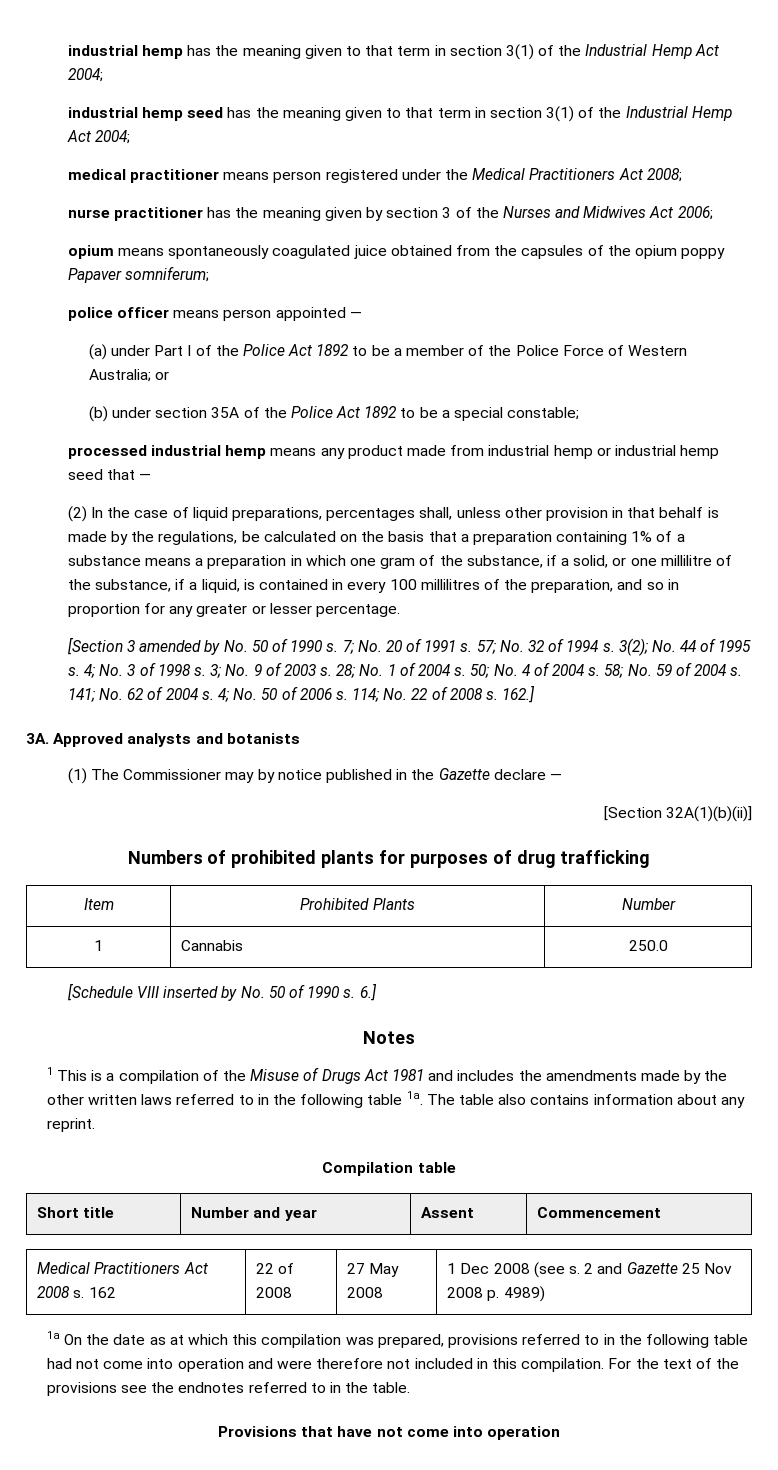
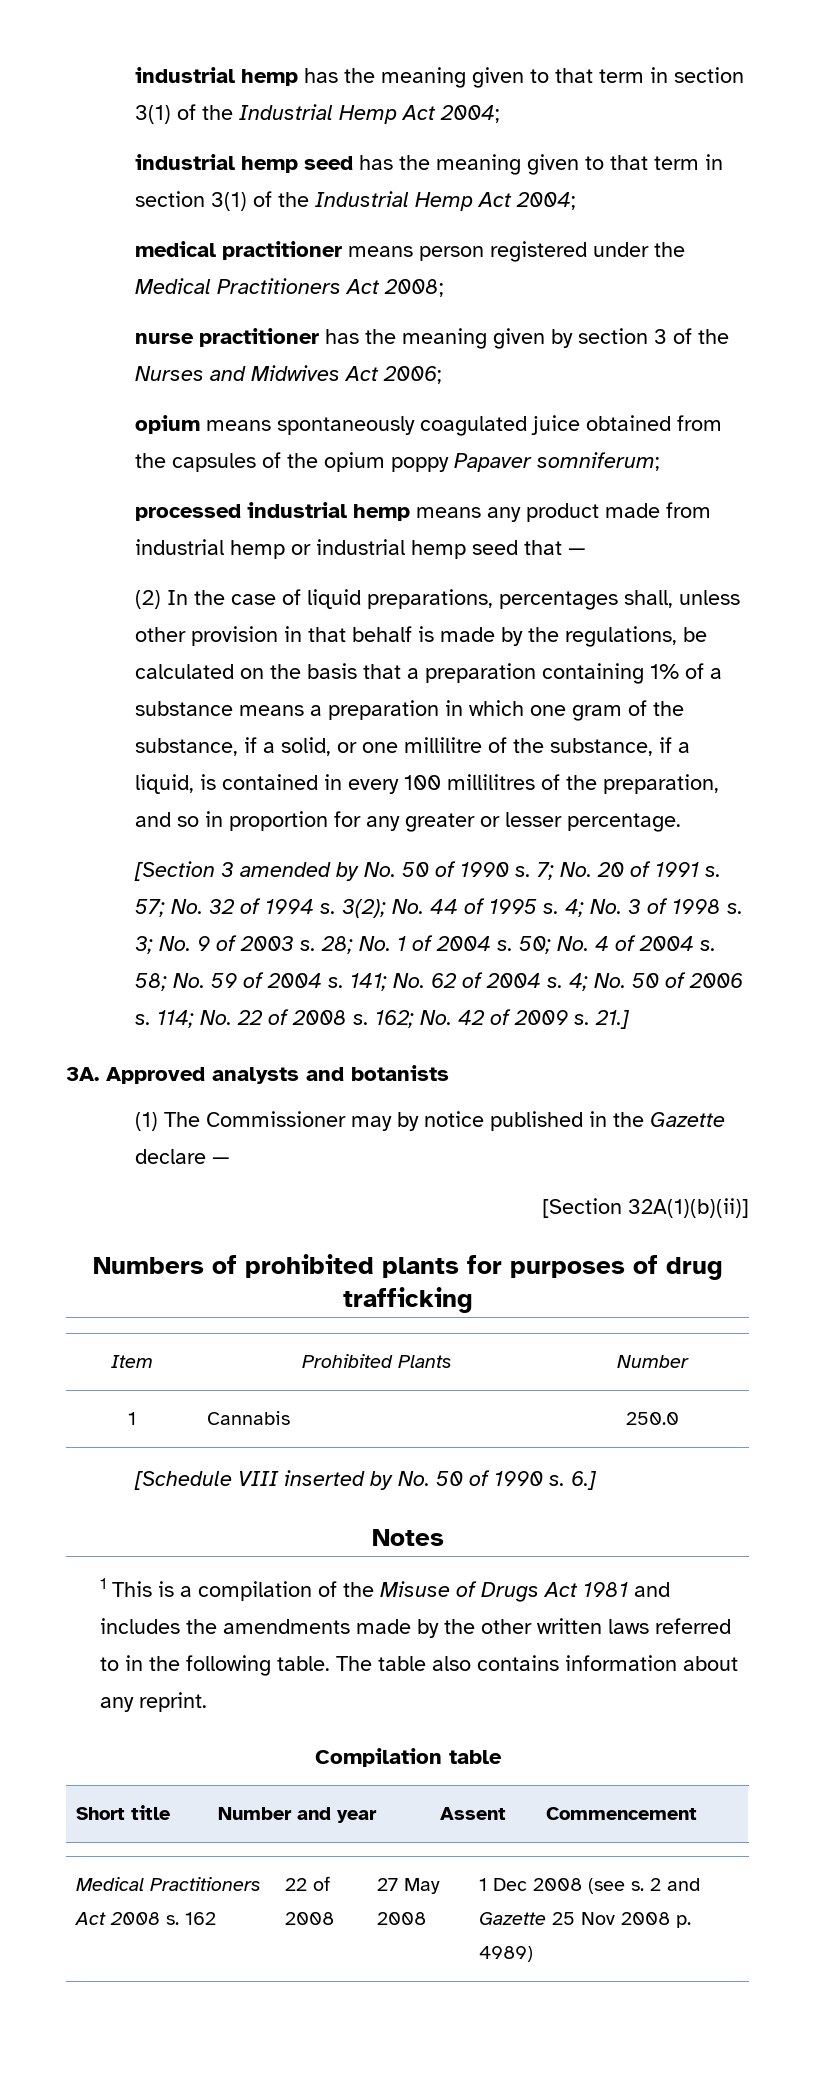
[67,307,362,321] [88,344,688,360] [88,369,169,382] [88,406,580,422] // police officer means person appointed — // (a) under Part I of the Police Act 1892 to be a member of the Police Force of Western Australia; or // (b) under section 35A of the Police Act 1892 to be a special constable; -> (660, 461) none
[502,685,536,703] 162.] -> [374,1009,630,1029] 162; No. 42 of 2009 s. 21.]
[367,1091,423,1105] table 1a. -> [277,1656,331,1671] table.
[46,1331,749,1348] [46,1358,740,1372] [46,1382,411,1396] [217,1426,561,1440] // 1a On the date as at which this compilation was prepared, provisions referred to in the following table had not come into operation and were therefore not included in this compilation. For the text of the provisions see the endnotes referred to in the table. // Provisions that have not come into operation -> (533, 1954) none

